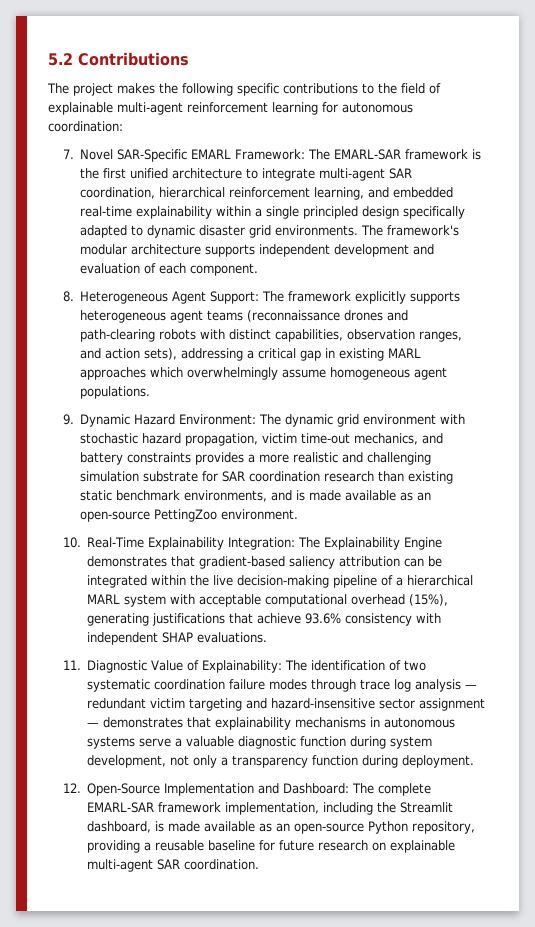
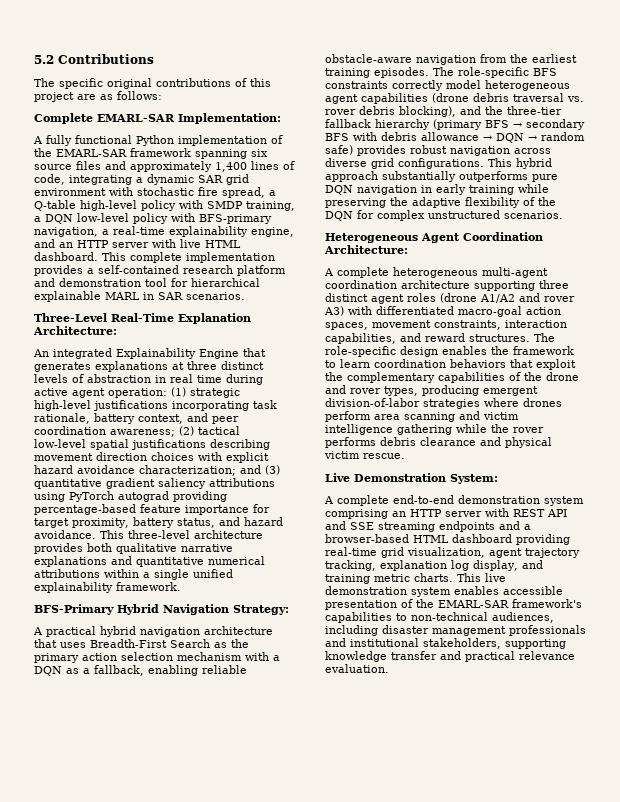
[73,83,441,96] [48,102,413,115] [48,121,123,132] [63,149,482,162] [80,168,413,181] [80,187,454,200] [80,206,466,219] [80,225,460,238] [80,244,435,257] [80,263,259,276] [63,291,461,304] [80,310,409,323] [80,329,463,342] [80,348,422,361] [80,367,448,380] [80,386,151,399] [63,414,466,427] [80,433,444,446] [80,452,432,465] [80,471,454,484] [80,490,432,502] [80,509,299,522] [63,537,443,550] [87,556,443,569] [87,575,474,588] [87,594,449,607] [87,613,442,626] [87,632,268,645] [63,660,427,673] [87,679,478,692] [87,698,486,711] [87,717,456,730] [87,736,433,749] [87,755,475,768] [63,783,432,796] [87,802,454,815] [87,821,476,834] [87,840,456,853] [87,859,260,872] project makes the following specific contributions to the field of explainable multi-agent reinforcement learning for autonomous coordination: // 7. Novel SAR-Specific EMARL Framework: The EMARL-SAR framework is the first unified architecture to integrate multi-agent SAR coordination, hierarchical reinforcement learning, and embedded real-time explainability within a single principled design specifically adapted to dynamic disaster grid environments. The framework's modular architecture supports independent development and evaluation of each component. // 8. Heterogeneous Agent Support: The framework explicitly supports heterogeneous agent teams (reconnaissance drones and path-clearing robots with distinct capabilities, observation ranges, and action sets), addressing a critical gap in existing MARL approaches which overwhelmingly assume homogeneous agent populations. // 9. Dynamic Hazard Environment: The dynamic grid environment with stochastic hazard propagation, victim time-out mechanics, and battery constraints provides a more realistic and challenging simulation substrate for SAR coordination research than existing static benchmark environments, and is made available as an open-source PettingZoo environment. // 10. Real-Time Explainability Integration: The Explainability Engine demonstrates that gradient-based saliency attribution can be integrated within the live decision-making pipeline of a hierarchical MARL system with acceptable computational overhead (15%), generating justifications that achieve 93.6% consistency with independent SHAP evaluations. // 11. Diagnostic Value of Explainability: The identification of two systematic coordination failure modes through trace log analysis — redundant victim targeting and hazard-insensitive sector assignment — demonstrates that explainability mechanisms in autonomous systems serve a valuable diagnostic function during system development, not only a transparency function during deployment. // 12. Open-Source Implementation and Dashboard: The complete EMARL-SAR framework implementation, including the Streamlit dashboard, is made available as an open-source Python repository, providing a reusable baseline for future research on explainable multi-agent SAR coordination. -> [59,78,271,89] [34,91,162,102] [34,113,281,124] [33,135,283,146] [34,148,268,159] [34,161,295,172] [34,174,249,185] [34,187,276,198] [34,200,295,211] [34,213,272,224] [34,226,294,237] [34,239,241,248] [34,252,275,263] [34,265,286,276] [34,278,260,287] [34,291,245,302] [34,313,251,324] [33,326,117,335] [33,348,266,359] [34,361,264,372] [34,374,263,385] [34,387,240,398] [34,400,277,411] [34,413,239,424] [34,426,240,437] [34,439,270,450] [34,452,269,463] [34,465,280,476] [34,478,275,489] [34,491,227,502] [34,504,270,515] [34,517,283,528] [34,530,263,539] [34,543,233,554] [34,556,265,567] [34,569,233,580] [34,582,181,593] [34,604,289,615] [33,626,273,637] [34,639,249,648] [34,652,280,663] [34,665,247,676] [325,54,577,65] [325,67,557,78] [325,80,570,91] [325,93,584,104] [325,106,562,117] [325,119,585,130] [325,132,585,143] [325,145,551,156] [325,158,552,169] [325,171,558,182] [325,184,549,195] [325,197,556,208] [325,210,563,221] [325,232,543,243] [324,245,408,254] [324,267,548,278] [325,280,569,291] [325,293,575,304] [324,306,561,317] [325,320,567,330] [325,333,555,344] [325,346,574,357] [325,359,576,370] [325,372,579,383] [325,385,538,396] [325,398,562,409] [325,411,519,422] [325,424,544,435] [325,437,552,448] [324,451,405,459] [325,473,498,484] [324,495,584,506] [325,508,567,519] [325,521,531,532] [325,534,570,545] [325,547,580,558] [325,560,543,571] [325,573,506,584] [325,586,563,597] [325,599,582,610] [325,612,554,623] [325,625,586,636] [325,638,566,649] [325,651,575,662] [325,664,389,673] specific original contributions of this project are as follows: // Complete EMARL-SAR Implementation: // A fully functional Python implementation of the EMARL-SAR framework spanning six source files and approximately 1,400 lines of code, integrating a dynamic SAR grid environment with stochastic fire spread, a Q-table high-level policy with SMDP training, a DQN low-level policy with BFS-primary navigation, a real-time explainability engine, and an HTTP server with live HTML dashboard. This complete implementation provides a self-contained research platform and demonstration tool for hierarchical explainable MARL in SAR scenarios. // Three-Level Real-Time Explanation Architecture: // An integrated Explainability Engine that generates explanations at three distinct levels of abstraction in real time during active agent operation: (1) strategic high-level justifications incorporating task rationale, battery context, and peer coordination awareness; (2) tactical low-level spatial justifications describing movement direction choices with explicit hazard avoidance characterization; and (3) quantitative gradient saliency attributions using PyTorch autograd providing percentage-based feature importance for target proximity, battery status, and hazard avoidance. This three-level architecture provides both qualitative narrative explanations and quantitative numerical attributions within a single unified explainability framework. // BFS-Primary Hybrid Navigation Strategy: // A practical hybrid navigation architecture that uses Breadth-First Search as the primary action selection mechanism with a DQN as a fallback, enabling reliable obstacle-aware navigation from the earliest training episodes. The role-specific BFS constraints correctly model heterogeneous agent capabilities (drone debris traversal vs. rover debris blocking), and the three-tier fallback hierarchy (primary BFS → secondary BFS with debris allowance → DQN → random safe) provides robust navigation across diverse grid configurations. This hybrid approach substantially outperforms pure DQN navigation in early training while preserving the adaptive flexibility of the DQN for complex unstructured scenarios. // Heterogeneous Agent Coordination Architecture: // A complete heterogeneous multi-agent coordination architecture supporting three distinct agent roles (drone A1/A2 and rover A3) with differentiated macro-goal action spaces, movement constraints, interaction capabilities, and reward structures. The role-specific design enables the framework to learn coordination behaviors that exploit the complementary capabilities of the drone and rover types, producing emergent division-of-labor strategies where drones perform area scanning and victim intelligence gathering while the rover performs debris clearance and physical victim rescue. // Live Demonstration System: // A complete end-to-end demonstration system comprising an HTTP server with REST API and SSE streaming endpoints and a browser-based HTML dashboard providing real-time grid visualization, agent trajectory tracking, explanation log display, and training metric charts. This live demonstration system enables accessible presentation of the EMARL-SAR framework's capabilities to non-technical audiences, including disaster management professionals and institutional stakeholders, supporting knowledge transfer and practical relevance evaluation.

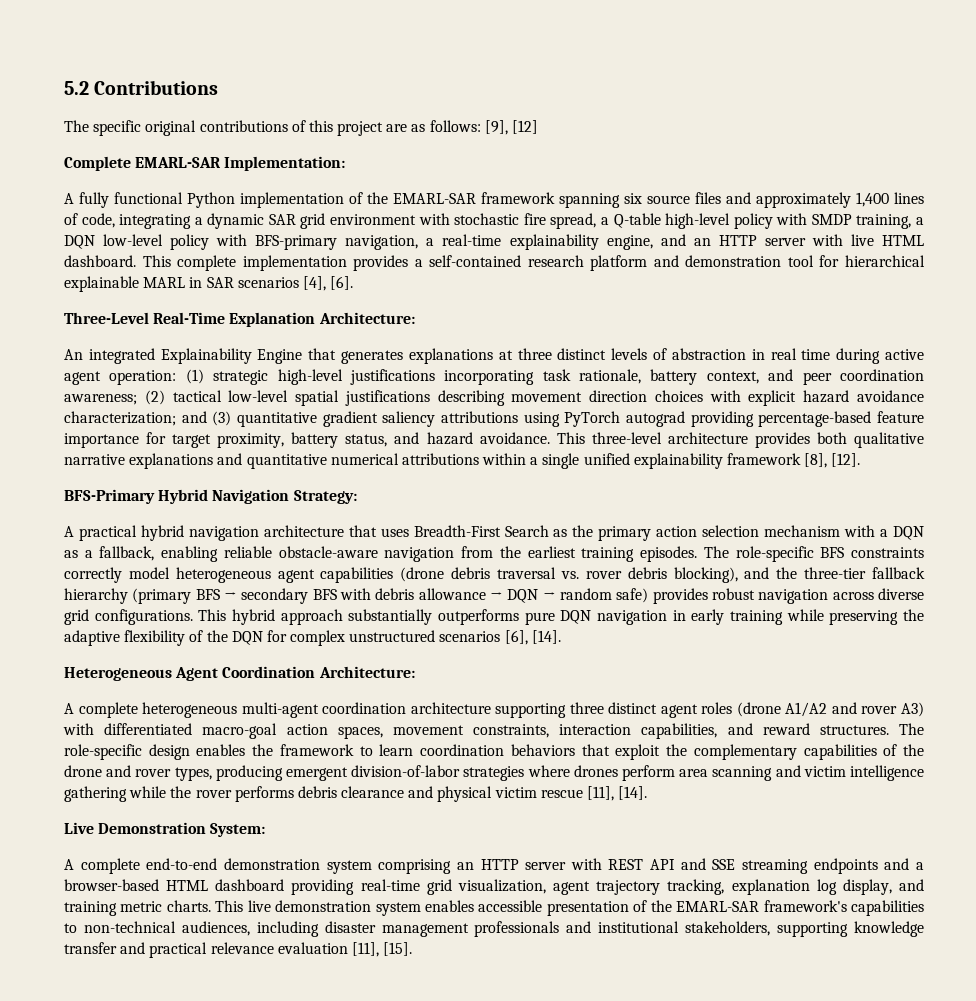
(162, 95) none -> [484,120,539,135] [9], [12]
[186,292,245,300] scenarios. -> [237,276,354,291] scenarios [4], [6].
[116,582,181,591] framework. -> [727,453,861,468] framework [8], [12].
[504,211,563,219] scenarios. -> [439,630,561,645] scenarios [6], [14].
[363,453,405,459] rescue. -> [540,786,648,801] rescue [11], [14].
[325,664,389,673] evaluation. -> [277,942,413,957] evaluation [11], [15].

